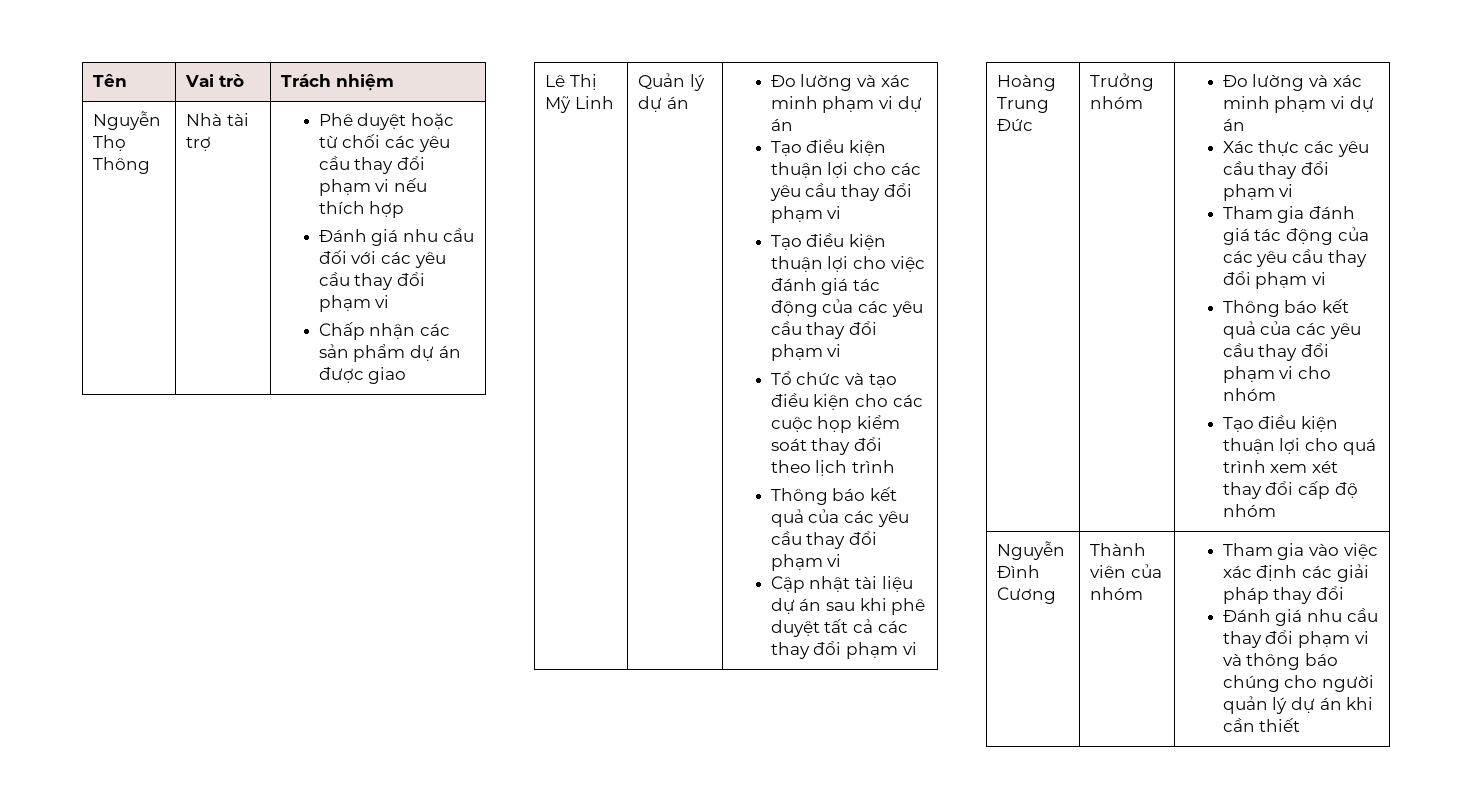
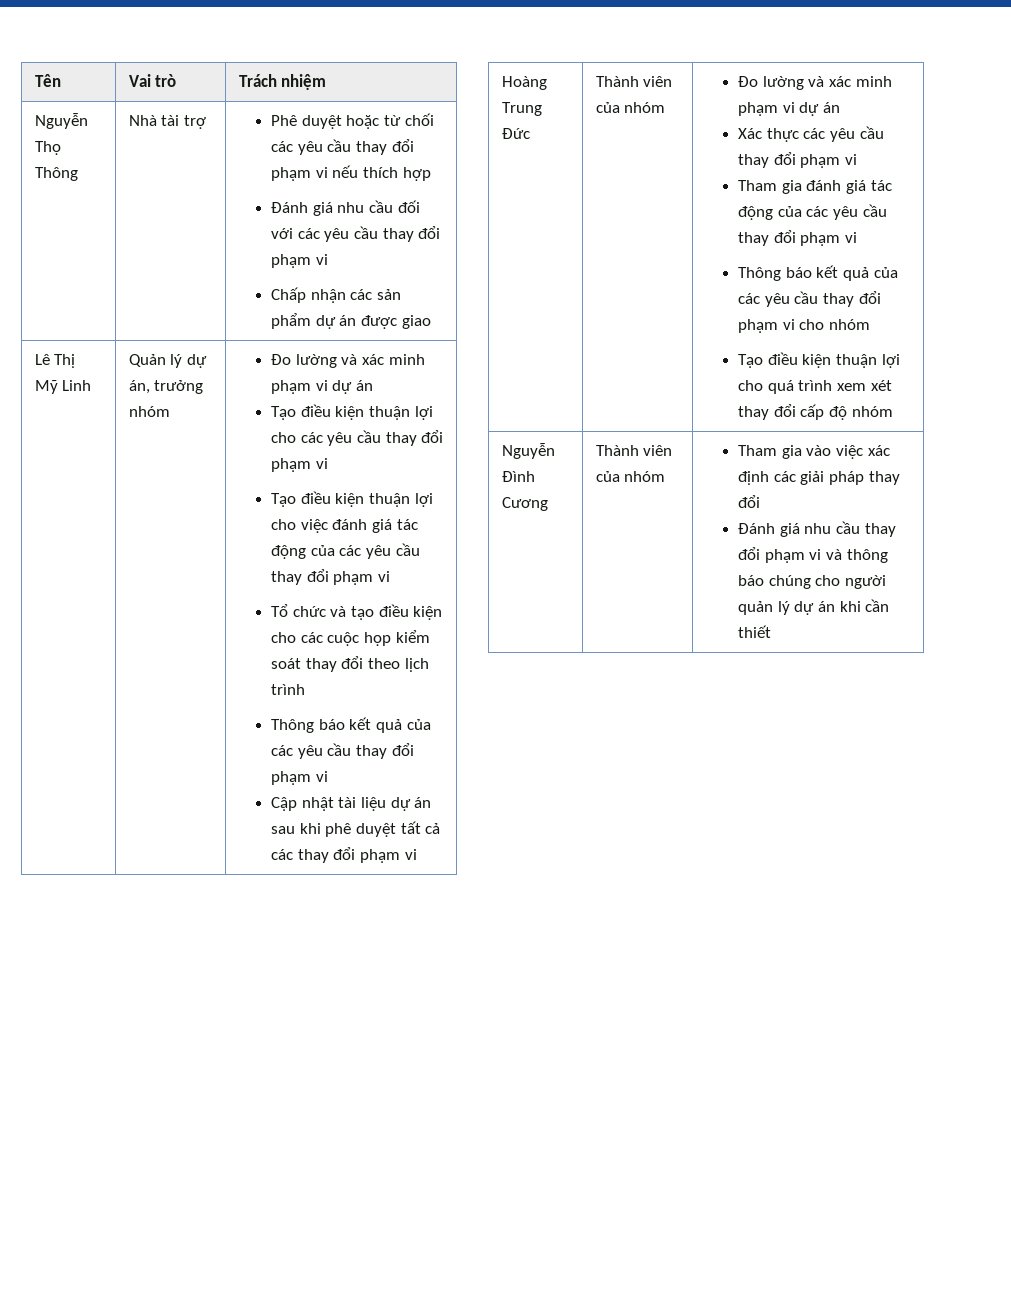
[667,96,690,109] án -> [128,380,204,394] [128,406,170,417] án, trưởng nhóm
[1090,73,1155,91] Trưởng -> [595,76,673,87] [595,102,620,113] Thành viên của

